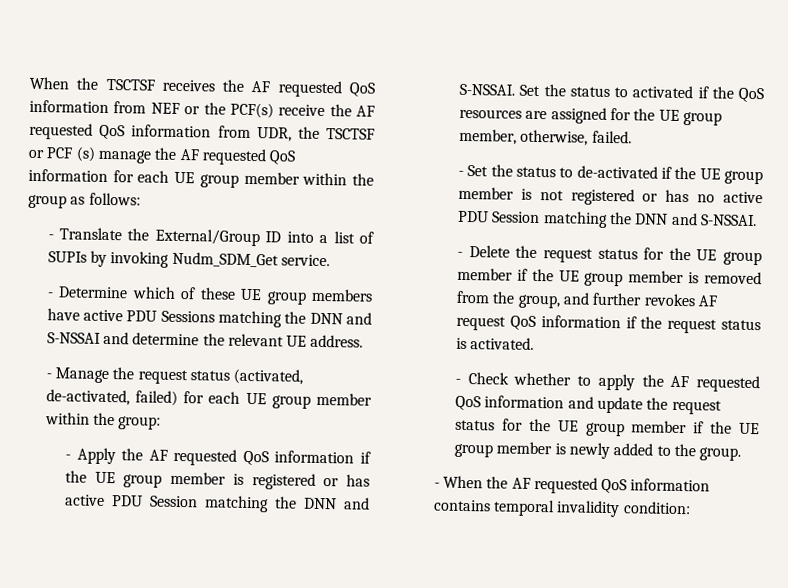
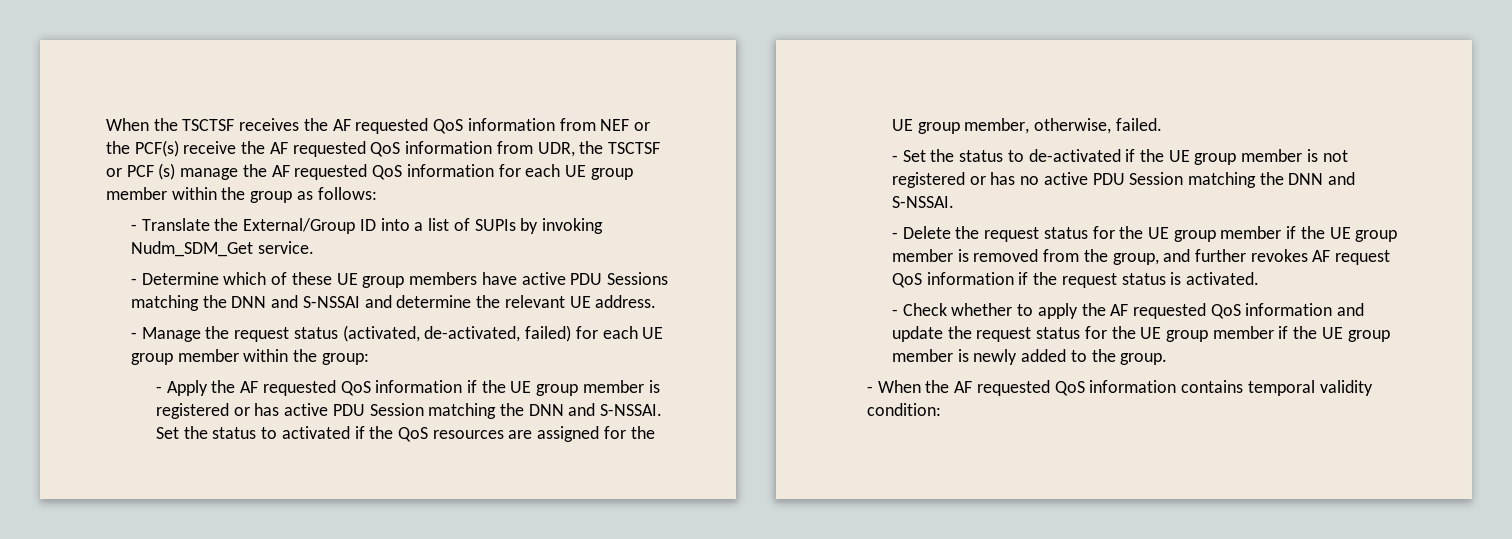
[556,500,621,518] invalidity -> [1319,380,1373,396] validity

